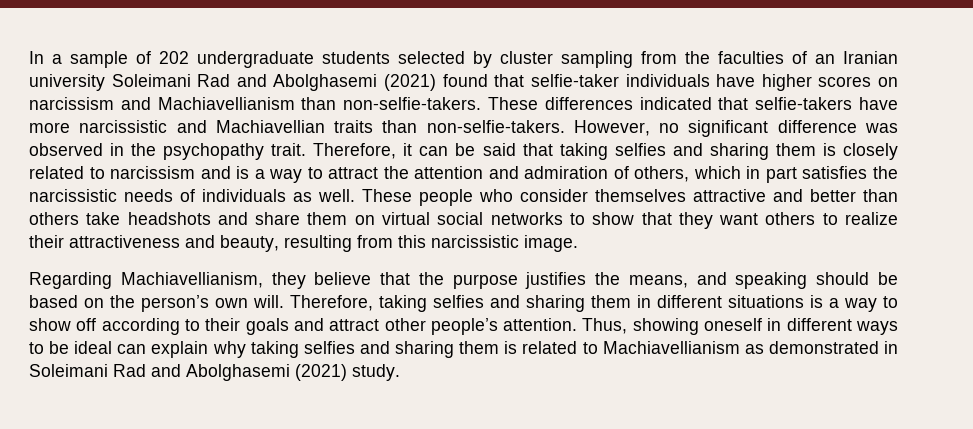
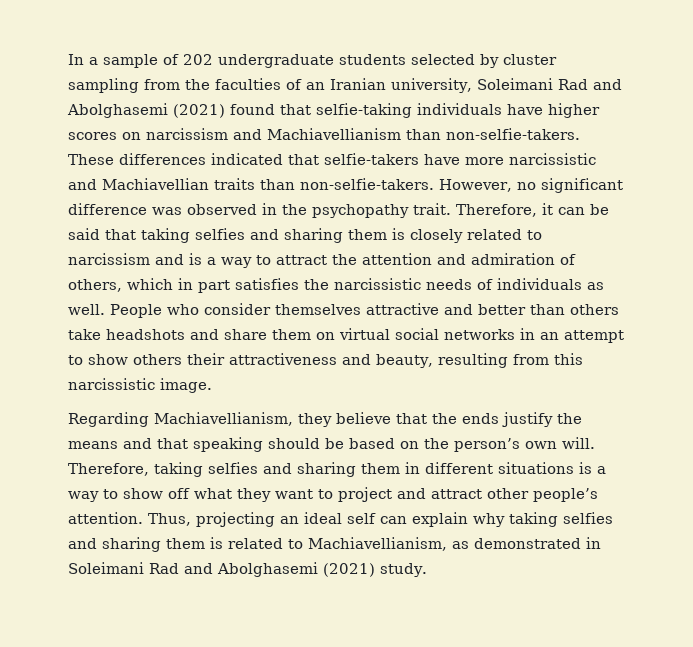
[29,74,105,91] university -> [391,78,472,93] university,
[530,74,619,87] selfie-taker -> [316,103,412,118] selfie-taking
[362,189,473,206] These people -> [110,304,162,318] People
[569,212,898,229] to show that they want others to realize -> [520,328,624,343] [68,354,182,365] in an attempt to show others
[452,272,727,289] purpose justifies the means, and -> [462,412,582,427] [68,438,188,449] ends justify the means and that
[101,318,289,335] according to their goals -> [194,487,392,502] what they want to project
[632,318,898,335] [29,341,113,354] showing oneself in different ways to be ideal -> [196,512,376,527] projecting an ideal self
[602,341,740,354] Machiavellianism -> [308,537,447,551] Machiavellianism,

